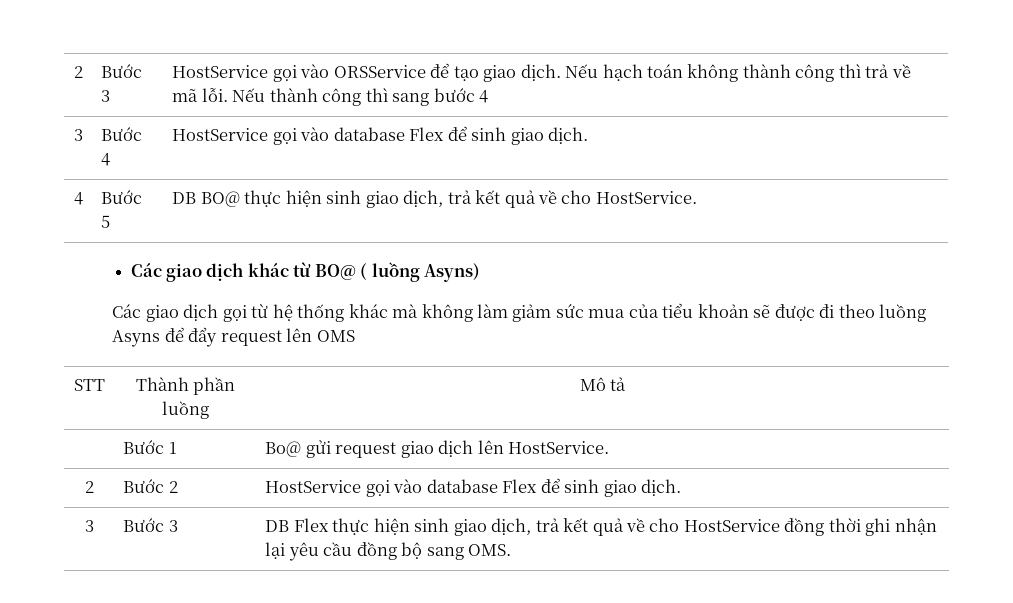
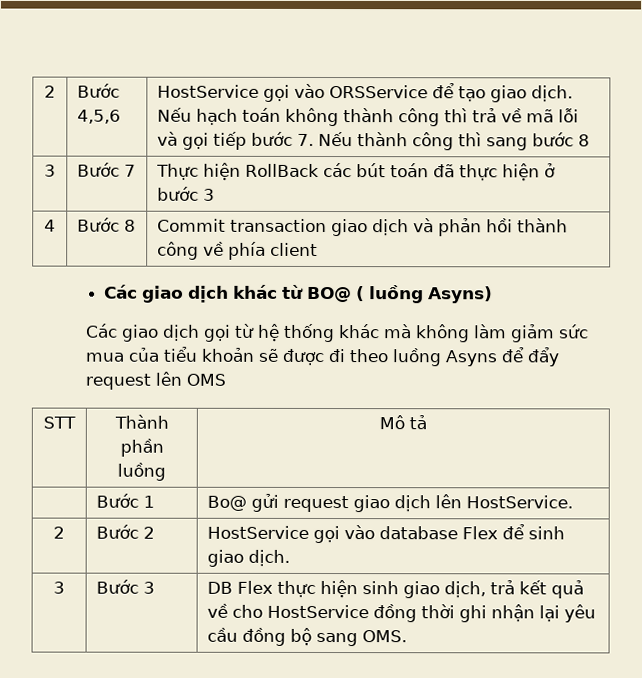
[74,66,83,78] [101,64,143,78] [101,90,111,102] 2 | Bước 3 -> [44,85,56,98] [77,83,121,98] [77,109,122,124] 2 | Bước 4,5,6
[201,88,228,102] lỗi. -> [558,108,580,123] [157,131,315,150] lỗi và gọi tiếp bước 7.
[479,90,489,103] [74,129,83,141] [101,127,143,141] [101,153,111,166] [172,126,589,145] [74,192,83,205] [101,190,143,204] [101,215,111,228] [172,190,697,208] 4 // 3 | Bước 4 | HostService gọi vào database Flex để sinh giao dịch. // 4 | Bước 5 | DB BO@ thực hiện sinh giao dịch, trả kết quả về cho HostService. -> [578,134,591,147] [44,164,56,177] [77,162,137,177] [156,162,557,182] [157,186,216,201] [44,219,56,232] [77,217,137,232] [157,218,569,237] [157,241,319,260] 8 // 3 | Bước 7 | Thực hiện RollBack các bút toán đã thực hiện ở bước 3 // 4 | Bước 8 | Commit transaction giao dịch và phản hồi thành công về phía client

